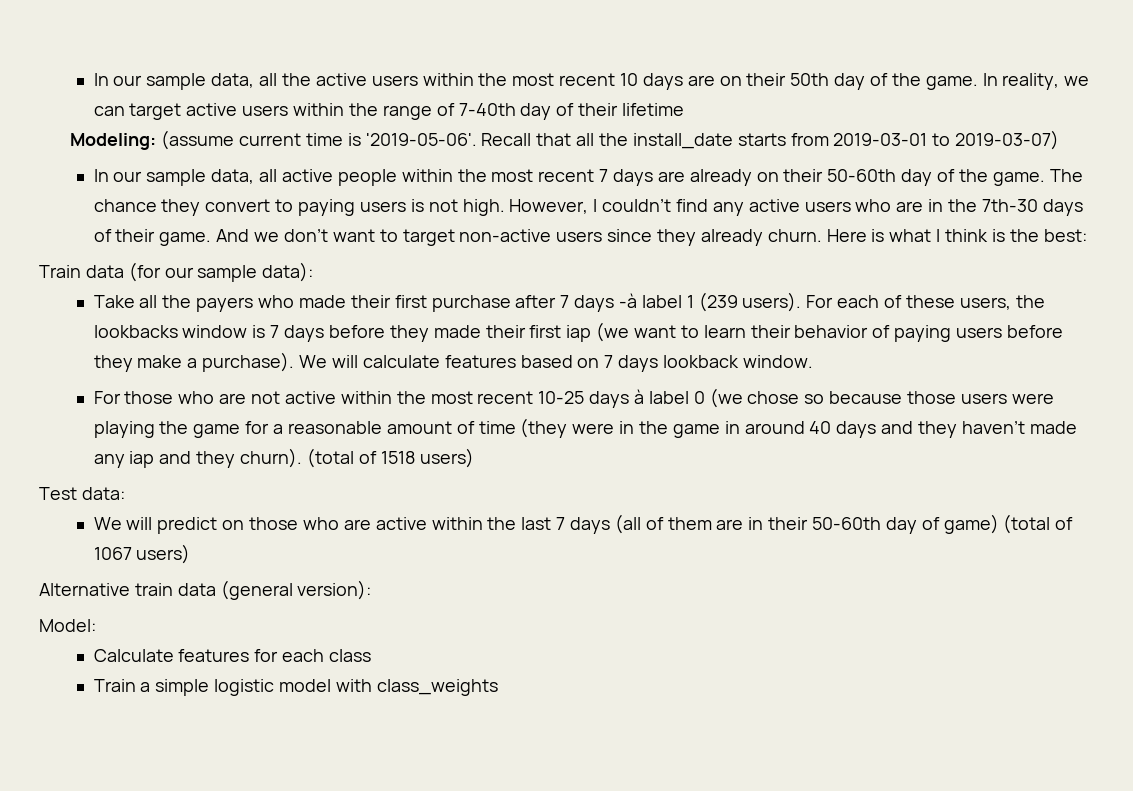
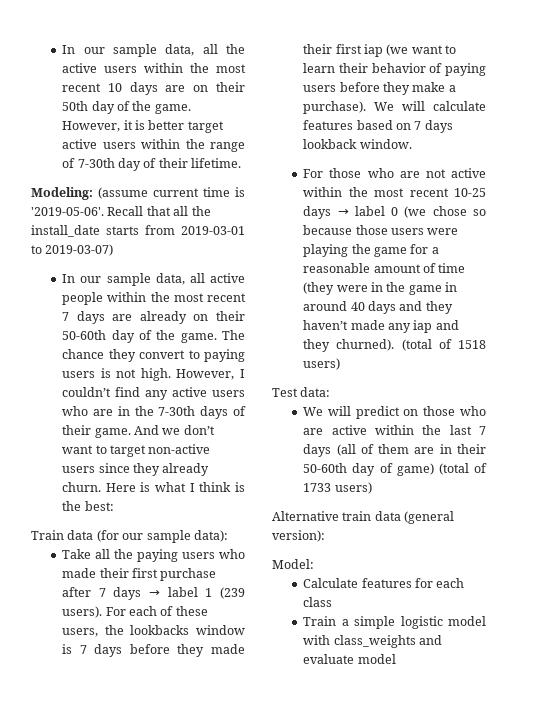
[982,73,1090,90] [93,106,125,116] In reality, we can -> [62,120,185,132] However, it is better
[458,103,516,116] 7-40th -> [77,158,115,168] 7-30th
[621,103,684,116] lifetime -> [191,158,242,168] lifetime.
[981,199,1038,212] 7th-30 -> [158,406,196,416] 7-30th
[196,297,254,312] payers -> [137,549,216,562] paying users
[618,293,637,308] -à -> [149,590,161,597] →
[633,389,644,404] à -> [337,209,349,216] →
[240,448,303,468] churn). -> [336,339,395,351] churned).
[93,547,132,560] 1067 -> [303,483,332,492] 1733
(498, 687) none -> [418,635,442,645] [303,654,396,664] and evaluate model

